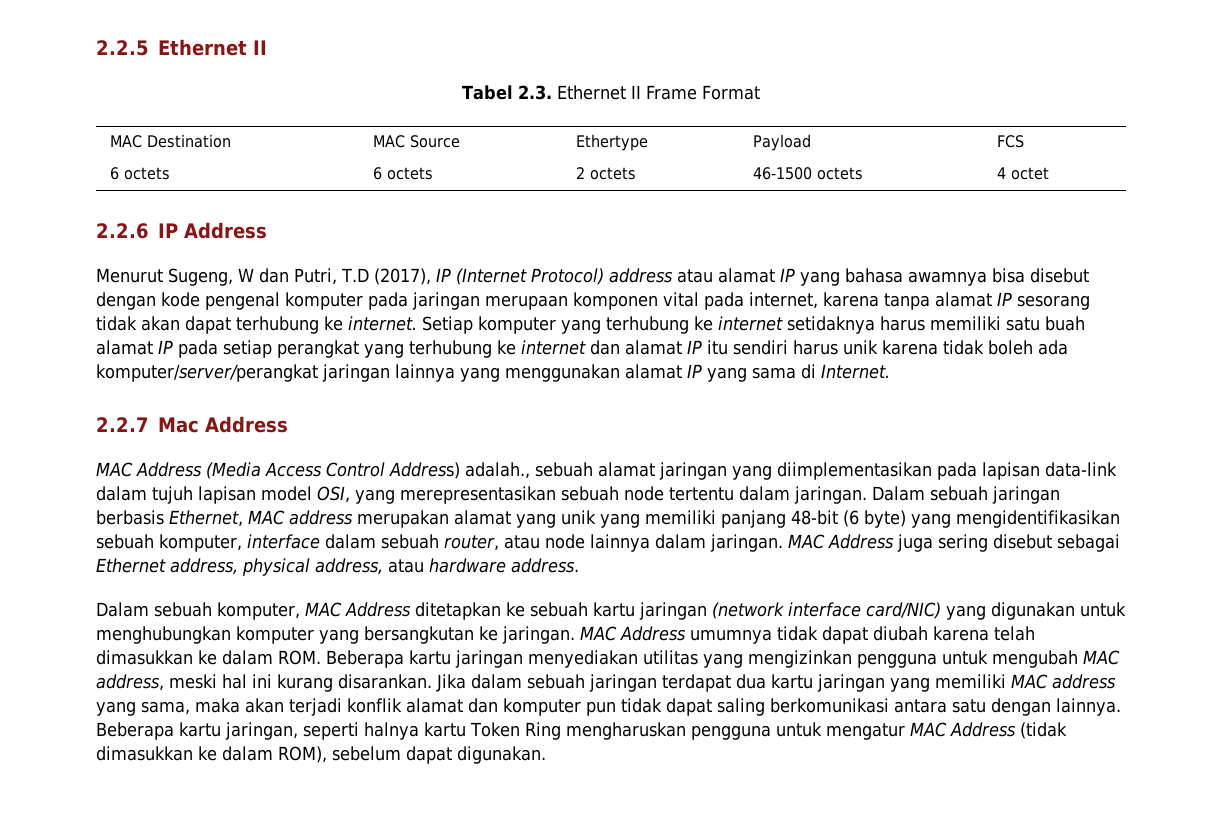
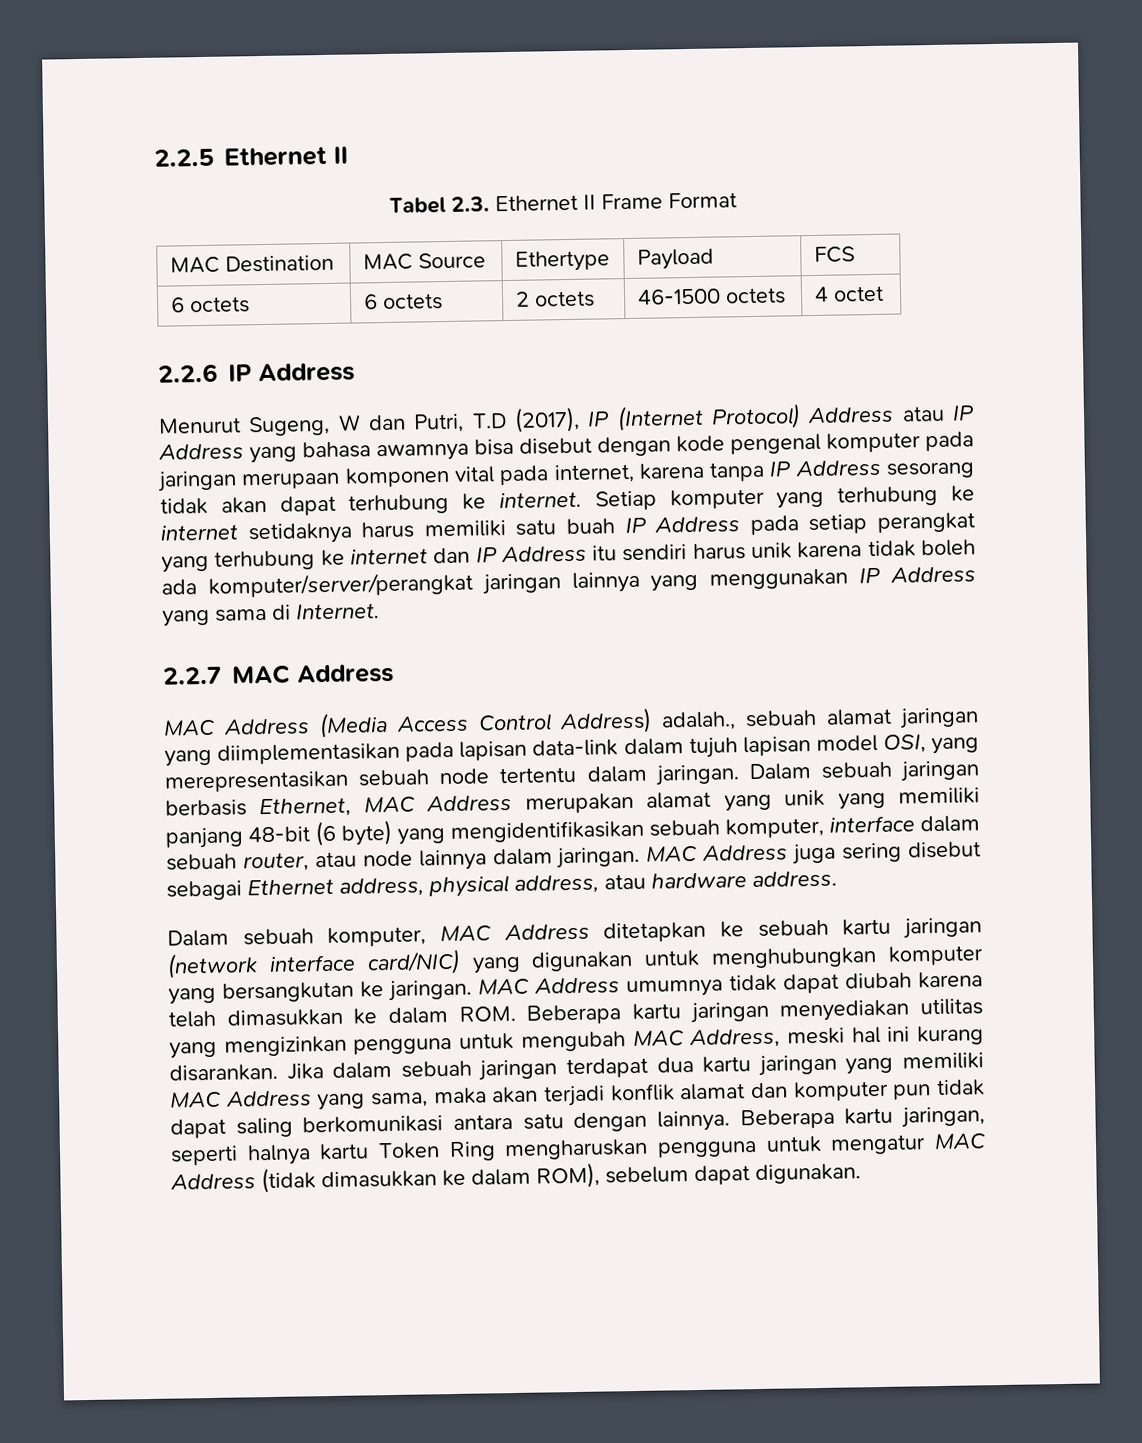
[608,268,795,283] address atau alamat IP -> [807,405,975,424] [158,443,244,460] Address atau IP Address
[935,292,1012,307] alamat IP -> [769,459,881,477] IP Address
[96,340,173,355] alamat IP -> [624,516,741,534] IP Address
[625,340,702,355] alamat IP -> [475,545,587,563] IP Address
[625,364,702,379] alamat IP -> [859,566,976,584] IP Address
[158,417,199,433] Mac -> [232,664,291,685] MAC
[289,510,353,525] address -> [426,794,513,812] Address
[96,674,164,691] address, -> [689,1028,781,1049] Address,
[1052,674,1116,689] address -> [225,1090,312,1107] Address

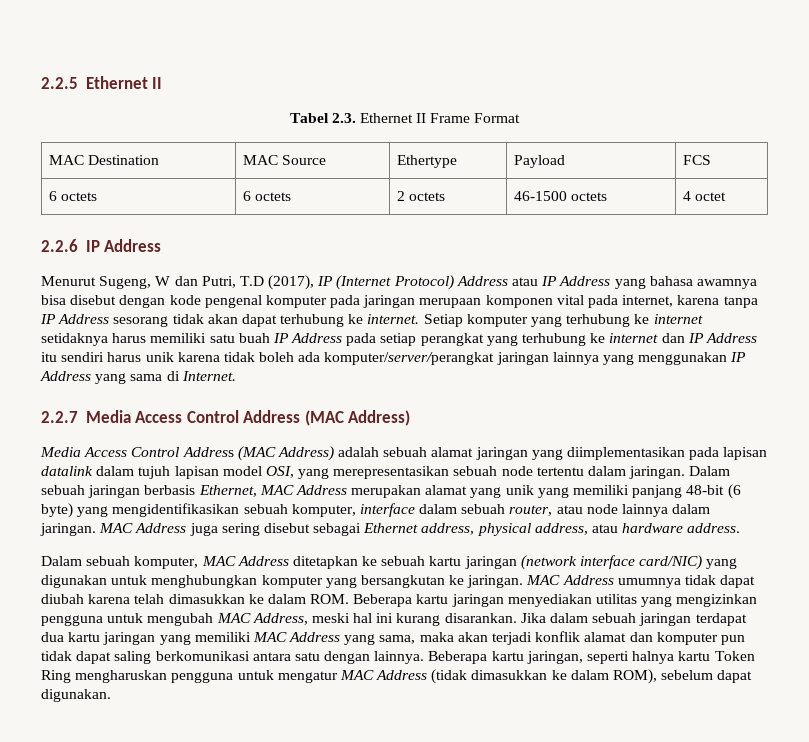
[232,663,394,685] [163,707,737,739] MAC Address // MAC Address (Media Access Control Address) adalah., -> [85,410,411,426] [40,446,380,461] Media Access Control Address (MAC Address) // Media Access Control Address (MAC Address) adalah
[532,739,619,757] data-link -> [41,466,93,476] datalink

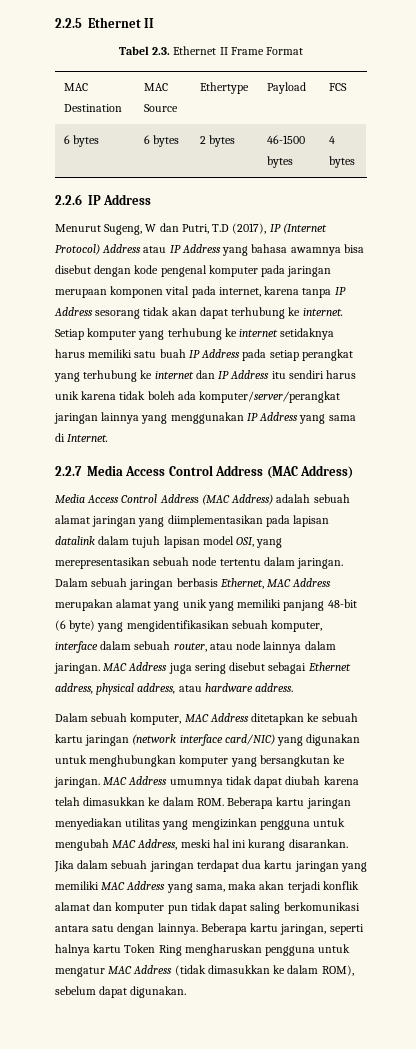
[61,192,98,201] [243,191,292,201] octets | 6 octets -> [72,135,99,147] [143,135,179,147] bytes | 6 bytes
[409,192,446,201] octets -> [208,135,235,147] bytes
[571,192,608,201] octets -> [266,156,293,168] bytes
[695,192,727,201] octet -> [328,156,355,168] bytes

